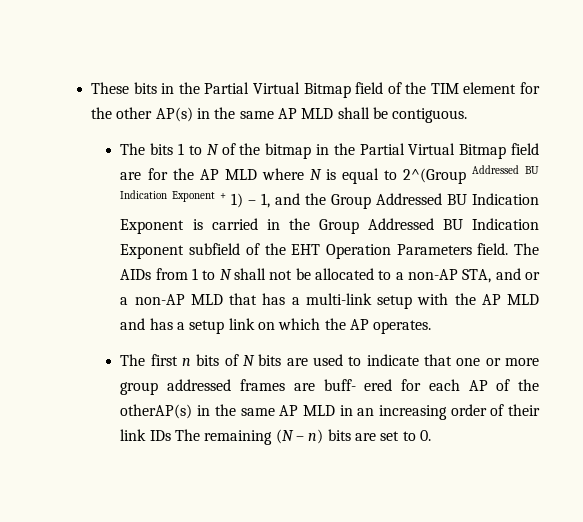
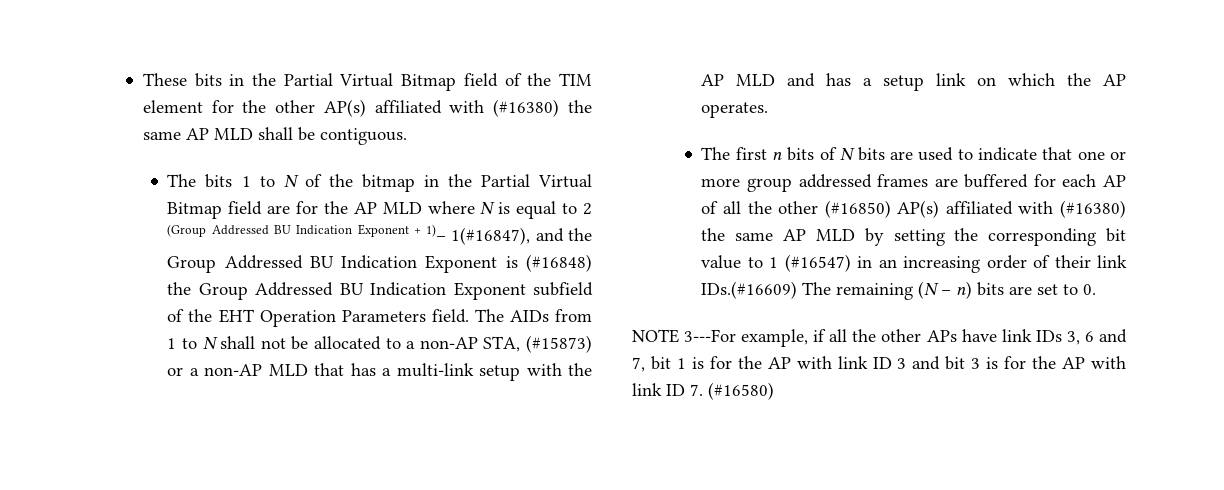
[197,108,211,119] in -> [374,99,560,117] affiliated with (#16380)
[402,168,466,184] 2^(Group -> [583,203,593,215] [167,224,207,237] 2 (Group
[231,193,271,208] 1) – 1, -> [426,224,531,245] 1)– 1(#16847),
[211,218,280,230] carried in -> [526,254,592,272] (#16848)
[495,268,521,280] and -> [525,335,592,353] (#15873)
[323,379,393,391] buff- ered -> [964,174,1029,188] buffered
[518,379,540,391] [120,404,335,419] the otherAP(s) in the same AP MLD -> [722,200,1126,218] [701,228,1126,246] [701,254,851,272] all the other (#16850) AP(s) affiliated with (#16380) the same AP MLD by setting the corresponding bit value to 1 (#16547)
[149,430,171,441] IDs -> [701,281,798,299] IDs.(#16609)
(432, 435) none -> [632,329,1127,347] [632,356,1127,372] [632,382,774,400] // NOTE 3---For example, if all the other APs have link IDs 3, 6 and 7, bit 1 is for the AP with link ID 3 and bit 3 is for the AP with link ID 7. (#16580)

